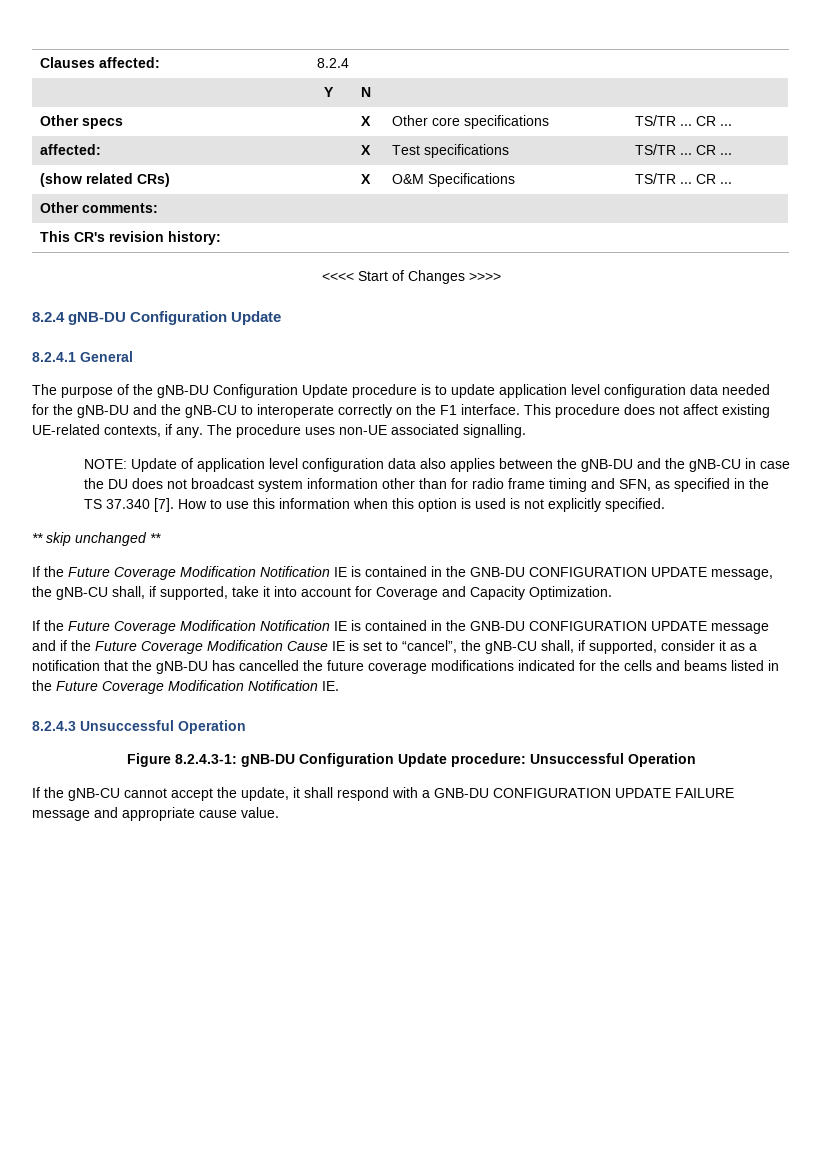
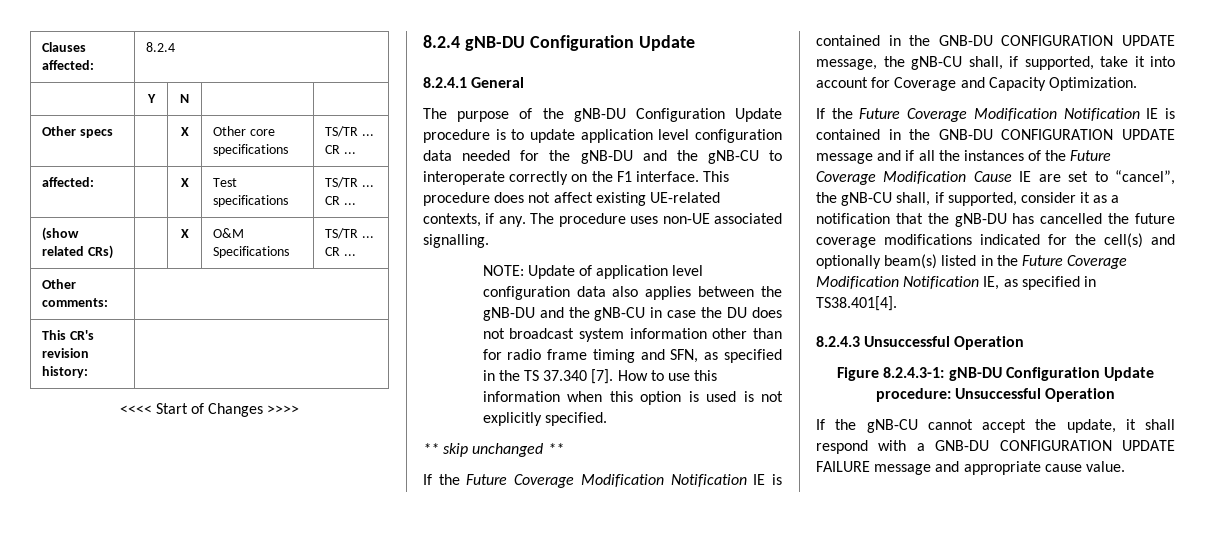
(67, 645) none -> [918,150,1042,161] all the instances of
[349,640,359,651] is -> [1038,174,1061,182] are
[624,660,727,671] cells and beams -> [1104,233,1175,248] [816,254,938,269] cell(s) and optionally beam(s)
[322,681,339,691] IE. -> [983,276,1096,290] [816,296,897,311] IE, as specified in TS38.401[4].

